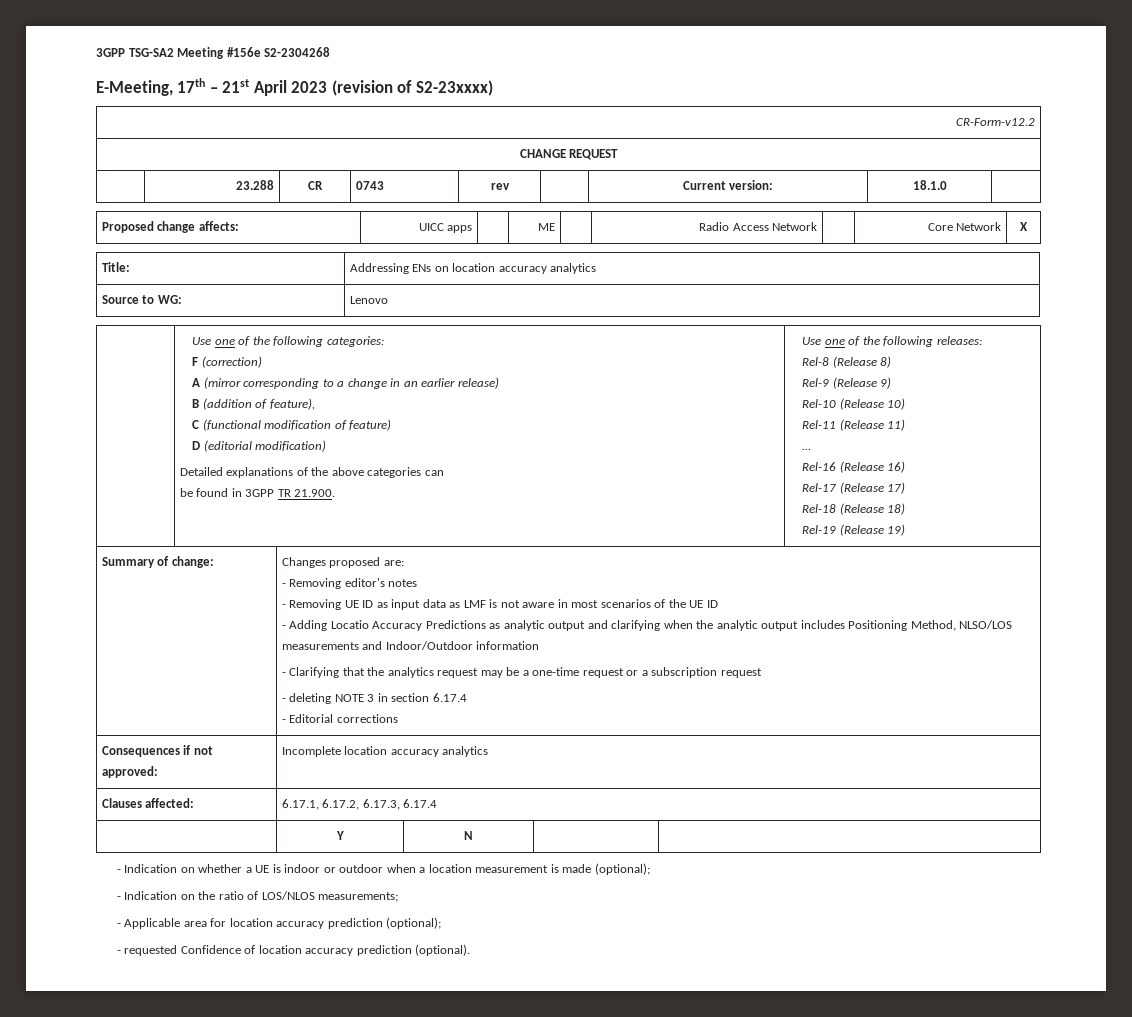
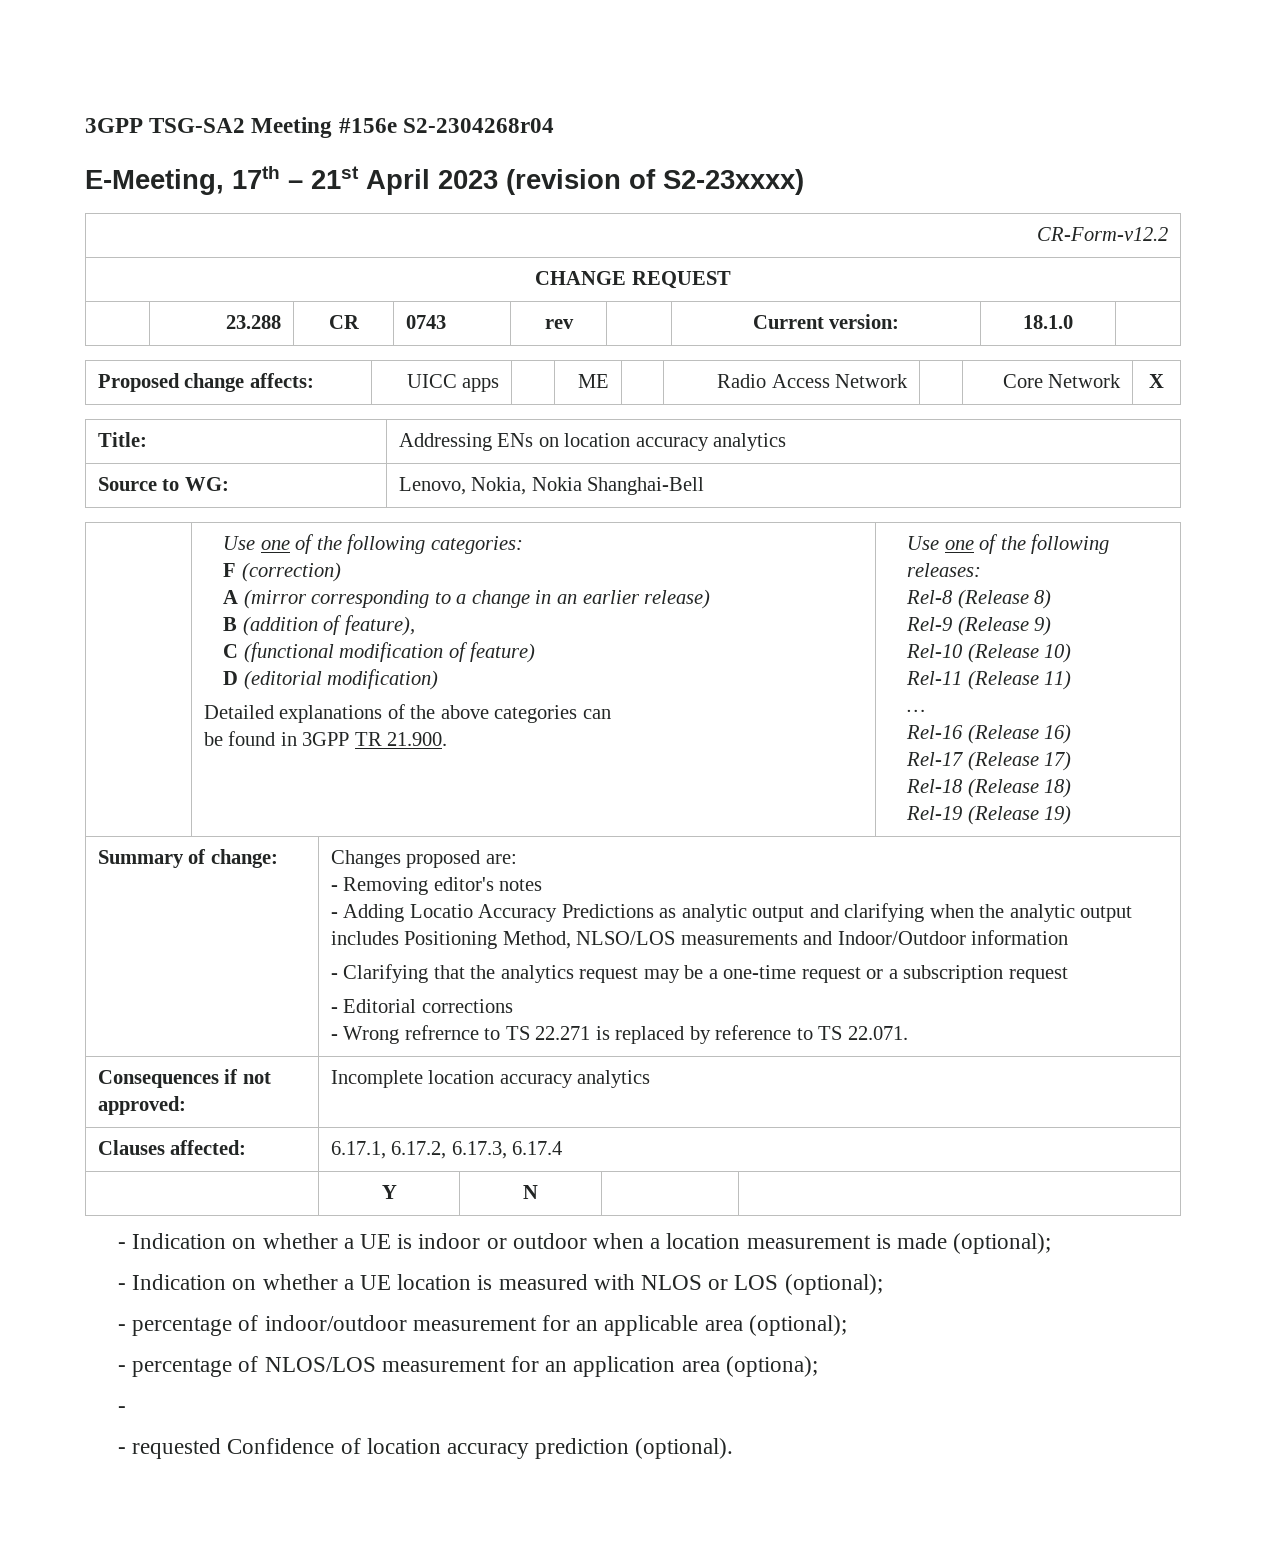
[264,47,331,57] S2-2304268 -> [402,118,554,133] S2-2304268r04
[349,296,388,304] Lenovo -> [398,477,705,495] Lenovo, Nokia, Nokia Shanghai-Bell
[281,599,718,610] // - Removing UE ID as input data as LMF is not aware in most scenarios of the UE ID -> (543, 885) none
[289,693,467,704] [281,714,398,723] deleting NOTE 3 in section 6.17.4 // - Editorial corrections -> [343,999,513,1013] [330,1025,908,1044] Editorial corrections // - Wrong refrernce to TS 22.271 is replaced by reference to TS 22.071.
[198,891,399,902] [116,917,442,929] the ratio of LOS/NLOS measurements; // - Applicable area for location accuracy prediction (optional); -> [262,1274,883,1295] [117,1315,847,1336] [117,1356,818,1377] [117,1406,126,1413] whether a UE location is measured with NLOS or LOS (optional); // - percentage of indoor/outdoor measurement for an applicable area (optional); // - percentage of NLOS/LOS measurement for an application area (optiona); // -

